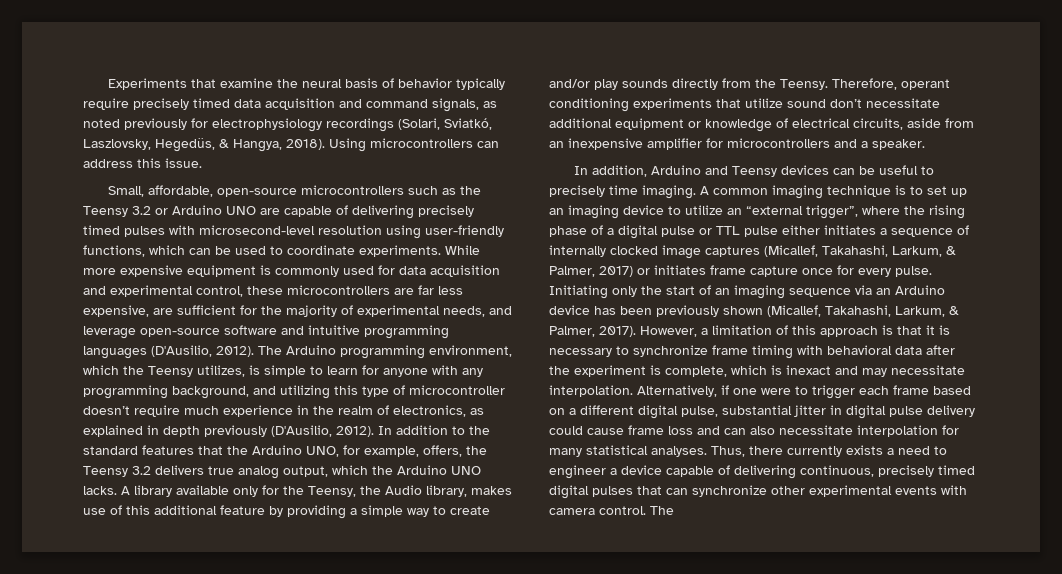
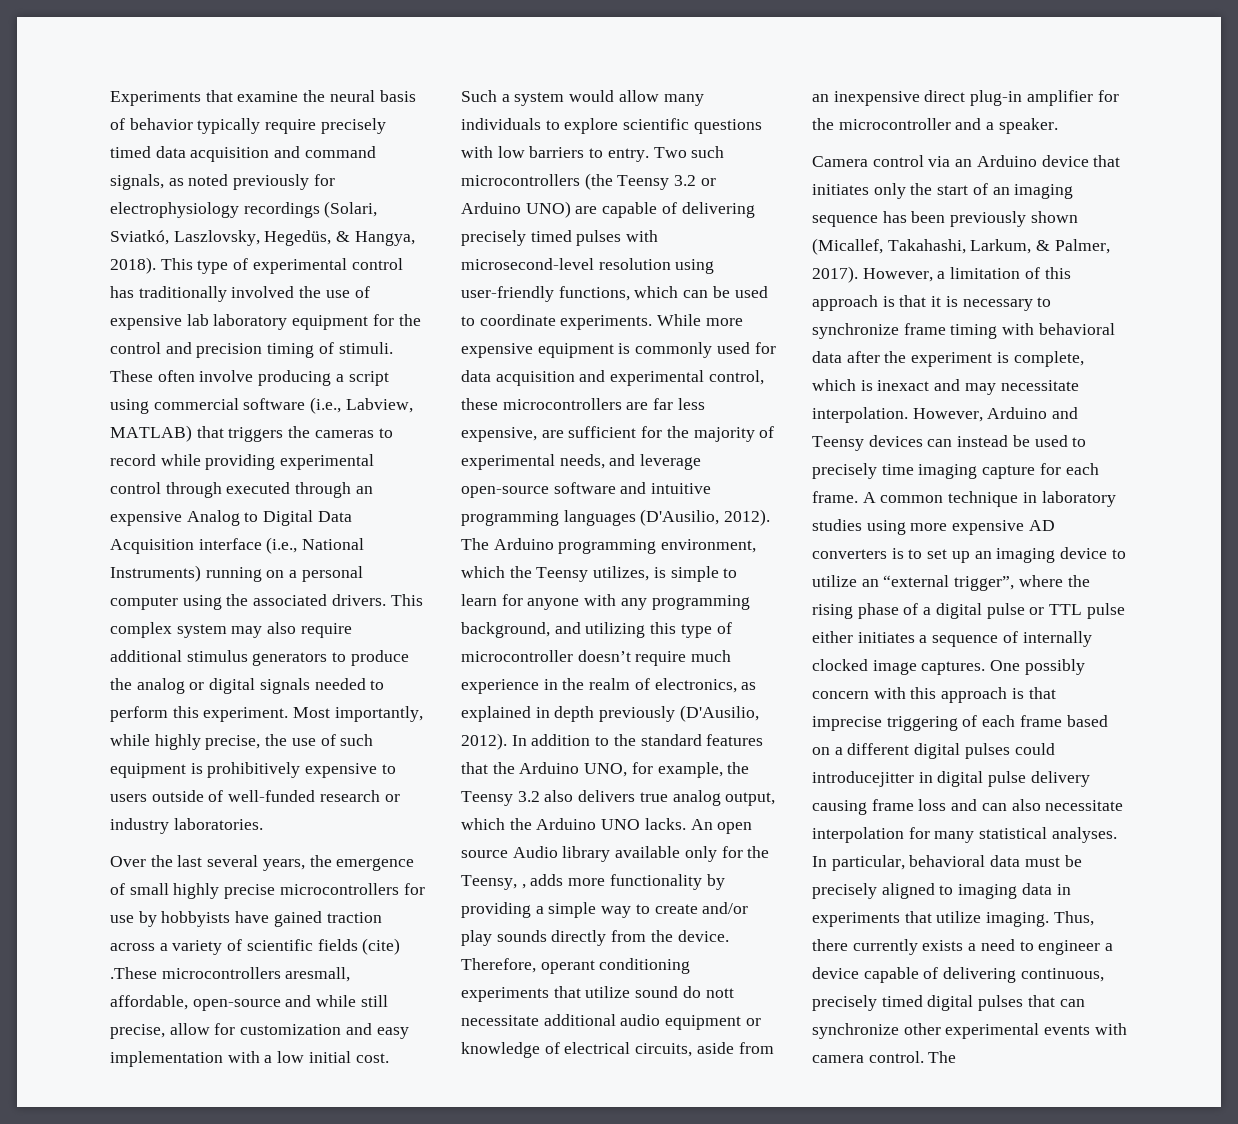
[329,138,499,152] [83,158,202,168] [108,185,482,197] Using microcontrollers can address this issue. // Small, affordable, open-source microcontrollers such as the -> [160,258,403,274] [110,286,370,302] [110,314,421,330] [110,342,393,358] [110,370,389,386] [110,397,413,414] [110,425,393,442] [110,454,375,470] [110,482,373,498] [110,510,352,526] [110,537,365,554] [110,565,363,582] [110,594,423,610] [110,622,352,638] [110,650,409,666] [110,678,385,694] [110,706,423,722] [110,734,374,750] [110,762,396,778] [110,790,400,802] [110,818,263,834] [110,855,415,871] [110,883,425,899] [110,911,382,927] [110,938,401,955] [110,967,351,982] [110,995,388,1011] [110,1023,409,1039] [110,1051,389,1067] [461,90,704,106] [461,118,762,134] [461,146,725,162] [461,173,613,190] This type of experimental control has traditionally involved the use of expensive lab laboratory equipment for the control and precision timing of stimuli. These often involve producing a script using commercial software (i.e., Labview, MATLAB) that triggers the cameras to record while providing experimental control through executed through an expensive Analog to Digital Data Acquisition interface (i.e., National Instruments) running on a personal computer using the associated drivers. This complex system may also require additional stimulus generators to produce the analog or digital signals needed to perform this experiment. Most importantly, while highly precise, the use of such equipment is prohibitively expensive to users outside of well-funded research or industry laboratories. // Over the last several years, the emergence of small highly precise microcontrollers for use by hobbyists have gained traction across a variety of scientific fields (cite) .These microcontrollers aresmall, affordable, open-source and while still precise, allow for customization and easy implementation with a low initial cost. Such a system would allow many individuals to explore scientific questions with low barriers to entry. Two such microcontrollers (the
[226,206,256,215] UNO -> [525,201,571,218] UNO)
[423,445,487,457] [83,466,151,477] offers, the Teensy 3.2 -> [727,762,750,774] [461,790,574,806] the Teensy 3.2 also
[121,486,130,495] A -> [690,819,753,834] [461,846,558,858] An open source Audio
[360,485,512,497] [83,505,265,515] the Audio library, makes use of this additional feature -> [521,874,702,890] , adds more functionality
[780,79,828,90] Teensy. -> [677,930,729,942] device.
[830,99,862,108] don’t -> [682,986,734,998] do nott
(612, 123) none -> [620,1014,661,1026] audio
[647,138,925,150] [574,165,935,177] [549,185,967,199] [549,205,965,219] [549,225,969,239] [549,245,956,259] [549,265,932,277] [549,285,608,299] amplifier for microcontrollers and a speaker. // In addition, Arduino and Teensy devices can be useful to precisely time imaging. A common imaging technique is to set up an imaging device to utilize an “external trigger”, where the rising phase of a digital pulse or TTL pulse either initiates a sequence of internally clocked image captures (Micallef, Takahashi, Larkum, & Palmer, 2017) or initiates frame capture once for every pulse. Initiating -> [924,90,1119,106] [812,118,1058,134] [812,155,1121,167] [812,184,869,195] direct plug-in amplifier for the microcontroller and a speaker. // Camera control via an Arduino device that initiates
[855,285,945,295] [549,305,590,315] via an Arduino device -> (878, 221) none
[637,385,855,399] Alternatively, if one were to trigger -> [912,407,1079,422] [812,435,1087,451] [812,463,1099,479] [812,491,1116,507] [812,519,1055,535] [812,547,1126,563] [812,575,1090,591] [812,603,1125,619] [812,631,1092,647] [812,659,1085,675] [812,687,1056,703] [812,715,978,731] However, Arduino and Teensy devices can instead be used to precisely time imaging capture for each frame. A common technique in laboratory studies using more expensive AD converters is to set up an imaging device to utilize an “external trigger”, where the rising phase of a digital pulse or TTL pulse either initiates a sequence of internally clocked image captures. One possibly concern with this approach is that imprecise triggering of
[681,405,826,417] pulse, substantial jitter -> [964,743,1055,759] [812,771,914,787] pulses could introducejitter
[549,426,624,435] could cause -> [812,800,867,815] causing
(707, 451) none -> [812,855,1082,871] [812,883,1071,899] [812,911,1050,927] In particular, behavioral data must be precisely aligned to imaging data in experiments that utilize imaging.

